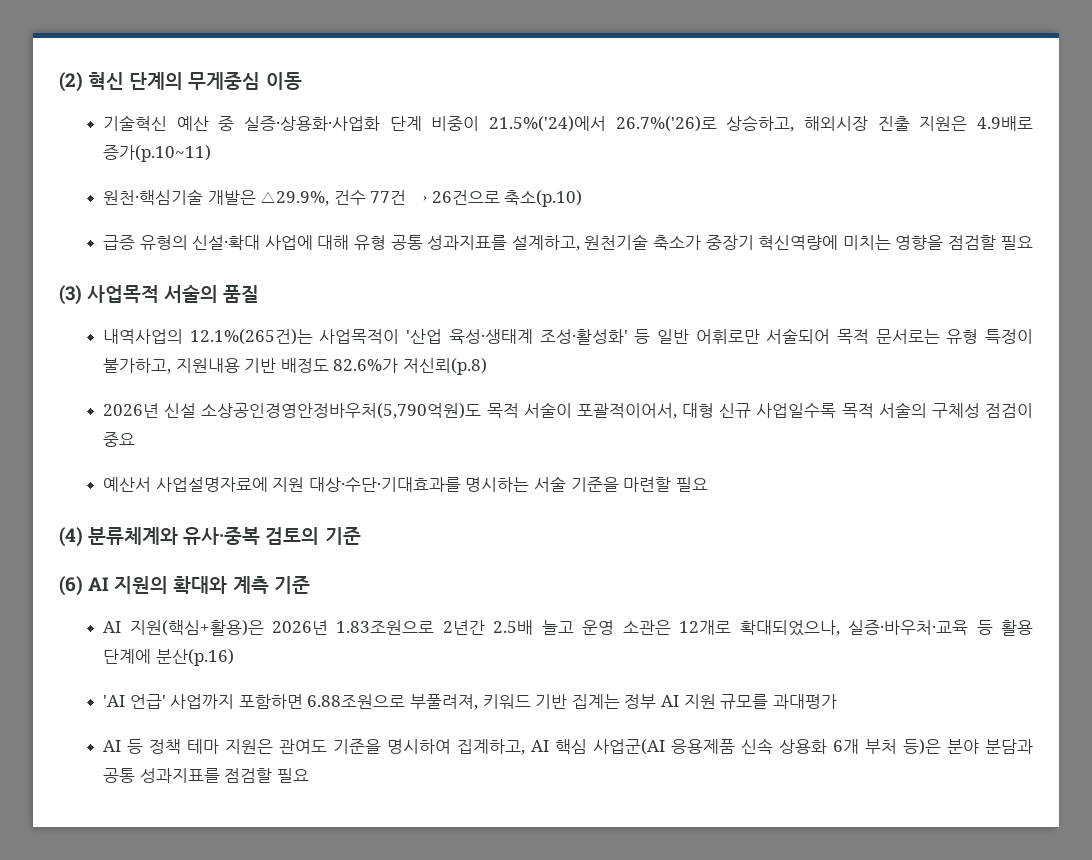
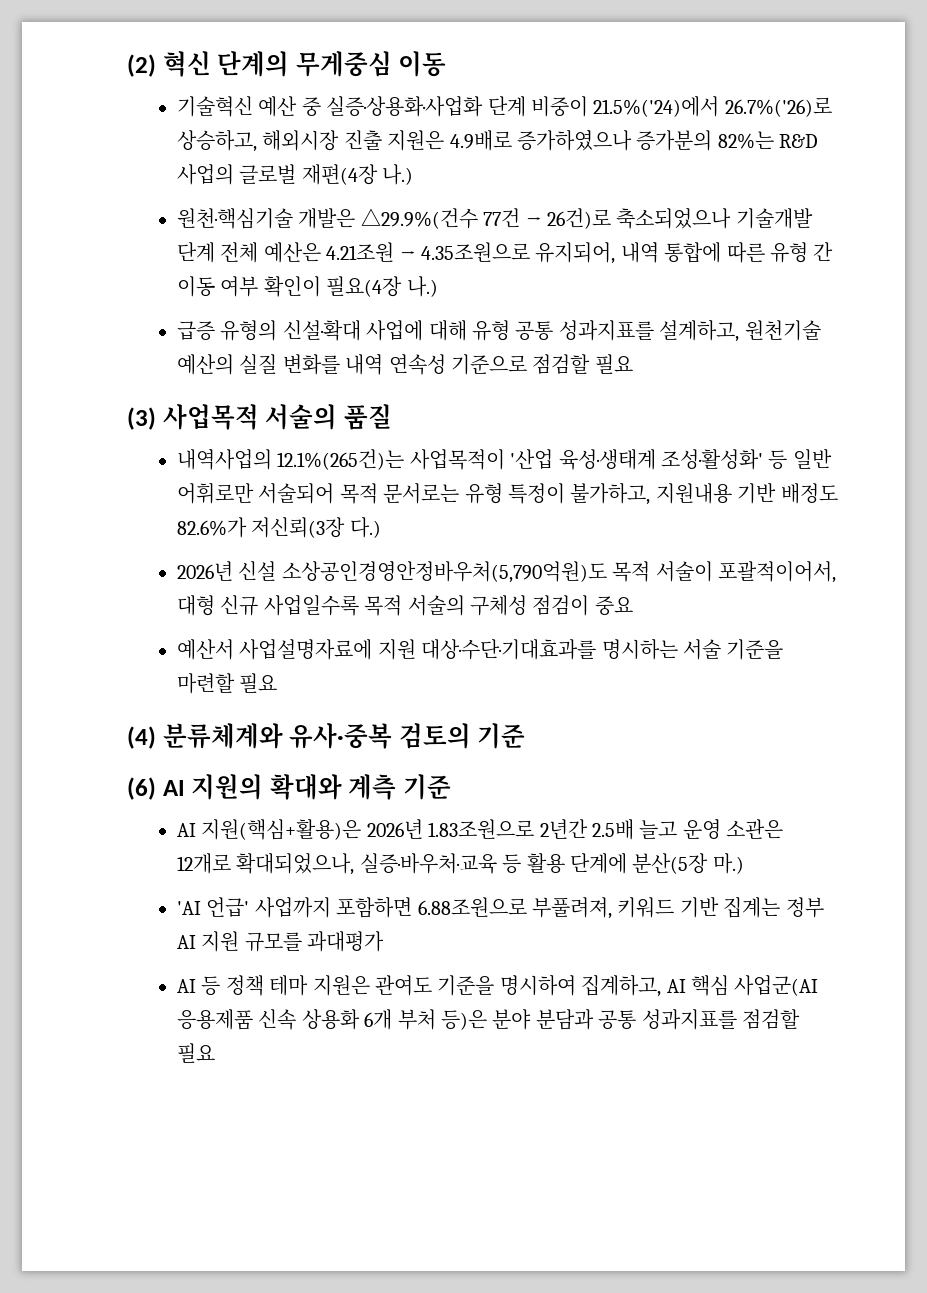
[103,145,212,162] [103,189,583,207] 증가(p.10~11) // 원천·핵심기술 개발은 △29.9%, 건수 77건 → 26건으로 축소(p.10) -> [517,130,819,151] [177,164,414,185] [177,208,813,229] [177,242,834,264] [177,276,438,297] 증가하였으나 증가분의 82%는 R&D 사업의 글로벌 재편(4장 나.) // 원천·핵심기술 개발은 △29.9%(건수 77건 → 26건)로 축소되었으나 기술개발 단계 전체 예산은 4.21조원 → 4.35조원으로 유지되어, 내역 통합에 따른 유형 간 이동 여부 확인이 필요(4장 나.)
[652,235,944,250] 축소가 중장기 혁신역량에 미치는 영향을 -> [177,354,528,375] 예산의 실질 변화를 내역 연속성 기준으로
[403,358,488,375] 저신뢰(p.8) -> [251,517,381,538] 저신뢰(3장 다.)
[155,649,234,666] 분산(p.16) -> [632,853,744,874] 분산(5장 마.)

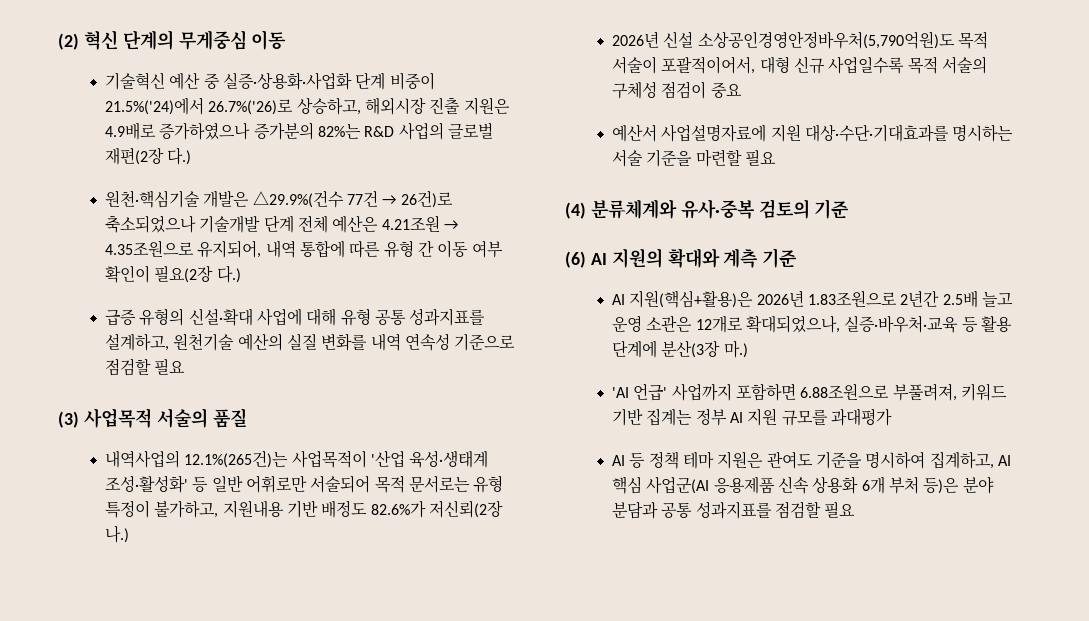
[301,164,414,185] 재편(4장 나.) -> [105,147,192,165] 재편(2장 다.)
[326,276,438,297] 필요(4장 나.) -> [154,265,241,283] 필요(2장 다.)
[251,517,381,538] 저신뢰(3장 다.) -> [429,500,504,518] [105,525,130,543] 저신뢰(2장 나.)
[632,853,709,874] 분산(5장 -> [661,340,721,358] 분산(3장

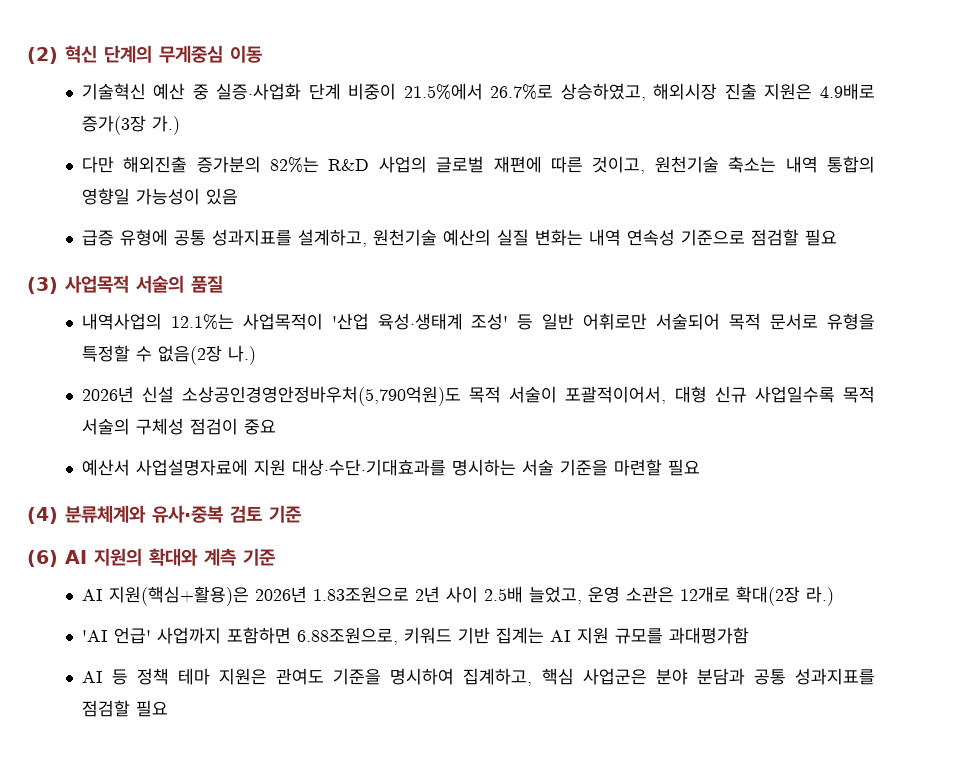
[223,72,353,90] 실증·상용화·사업화 -> [216,83,302,100] 실증·사업화
[105,97,361,115] 21.5%('24)에서 26.7%('26)로 상승하고, -> [403,83,646,101] 21.5%에서 26.7%로 상승하였고,
[159,122,251,140] 증가하였으나 -> [81,115,180,135] [81,156,188,173] 증가(3장 가.) // 다만 해외진출
[105,147,192,165] [105,190,453,208] [105,215,459,233] [105,240,503,258] [105,265,241,283] [105,308,371,326] 재편(2장 다.) // 원천·핵심기술 개발은 △29.9%(건수 77건 → 26건)로 축소되었으나 기술개발 단계 전체 예산은 4.21조원 → 4.35조원으로 유지되어, 내역 통합에 따른 유형 간 이동 여부 확인이 필요(2장 다.) // 급증 유형의 신설·확대 사업에 대해 유형 -> [493,156,875,174] [81,188,238,205] [81,229,168,246] 재편에 따른 것이고, 원천기술 축소는 내역 통합의 영향일 가능성이 있음 // 급증 유형에
[321,333,368,351] 변화를 -> [534,229,583,246] 변화는
[184,450,289,468] 12.1%(265건)는 -> [170,314,234,330] 12.1%는
[105,475,189,493] 조성·활성화' -> [471,313,509,330] 조성'
[409,475,504,493] [105,500,504,518] 문서로는 유형 특정이 불가하고, 지원내용 기반 배정도 82.6%가 저신뢰(2장 -> [770,313,876,330] [81,345,222,365] 문서로 유형을 특정할 수 없음(2장
[758,199,810,219] 검토의 -> [230,505,262,523] 검토
[900,290,1014,308] [612,315,1013,333] [612,340,748,358] 2년간 2.5배 늘고 운영 소관은 12개로 확대되었으나, 실증·바우처·교육 등 활용 단계에 분산(3장 마.) -> [414,586,834,606] 2년 사이 2.5배 늘었고, 운영 소관은 12개로 확대(2장 라.)
[800,383,957,401] 6.88조원으로 부풀려져, -> [296,627,398,645] 6.88조원으로,
[695,408,727,426] 정부 -> (544, 635) none
[831,408,893,426] 과대평가 -> [668,627,749,644] 과대평가함
[997,455,1011,466] [612,476,960,494] AI 핵심 사업군(AI 응용제품 신속 상용화 6개 부처 등)은 -> [541,668,647,685] 핵심 사업군은

